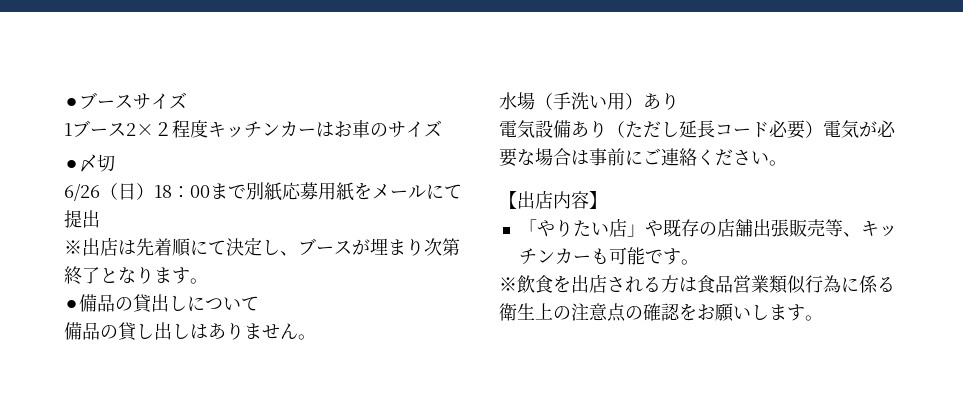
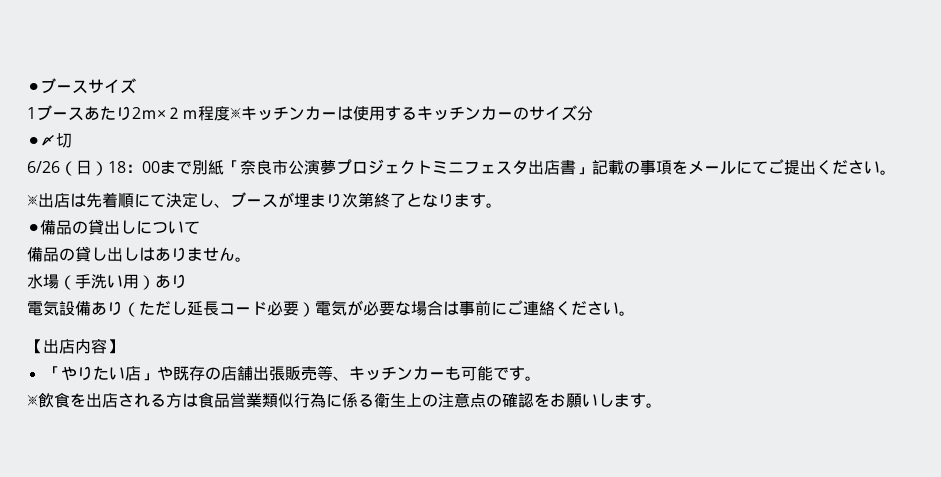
[126,120,370,138] 2×２程度キッチンカーはお車 -> [84,106,513,121] あたり2ｍ×２ｍ程度※キッチンカーは使用するキッチンカー
(442, 128) none -> [577,106,593,121] 分
[282,182,354,201] 応募用紙 -> [224,159,672,175] 「奈良市公演夢プロジェクトミニフェスタ出店書」記載の事項
(462, 191) none -> [768,159,784,174] ご
(100, 219) none -> [816,160,896,175] ください。

